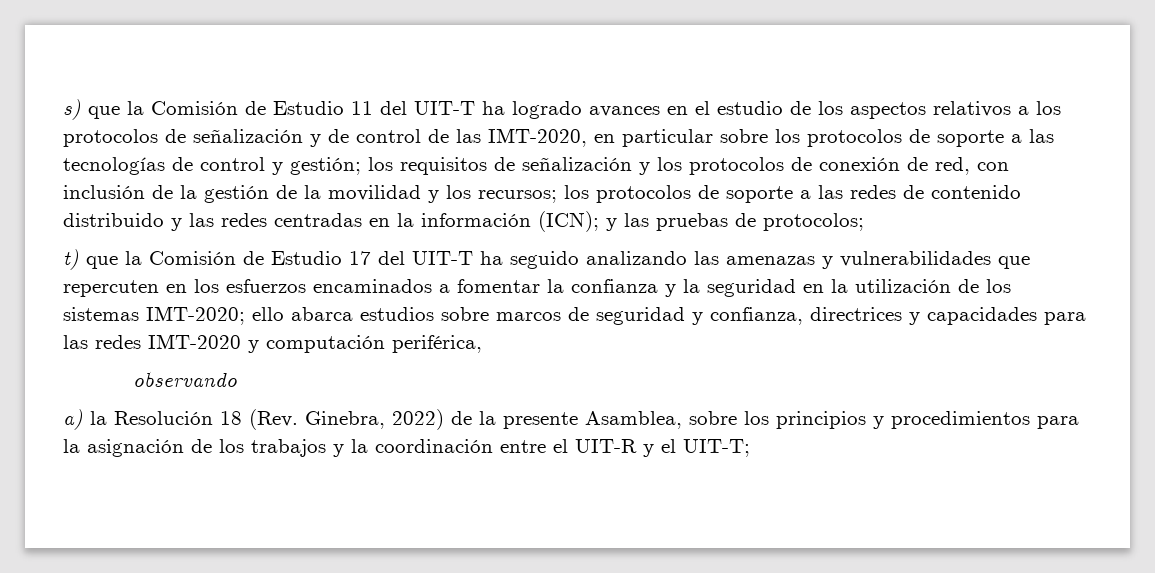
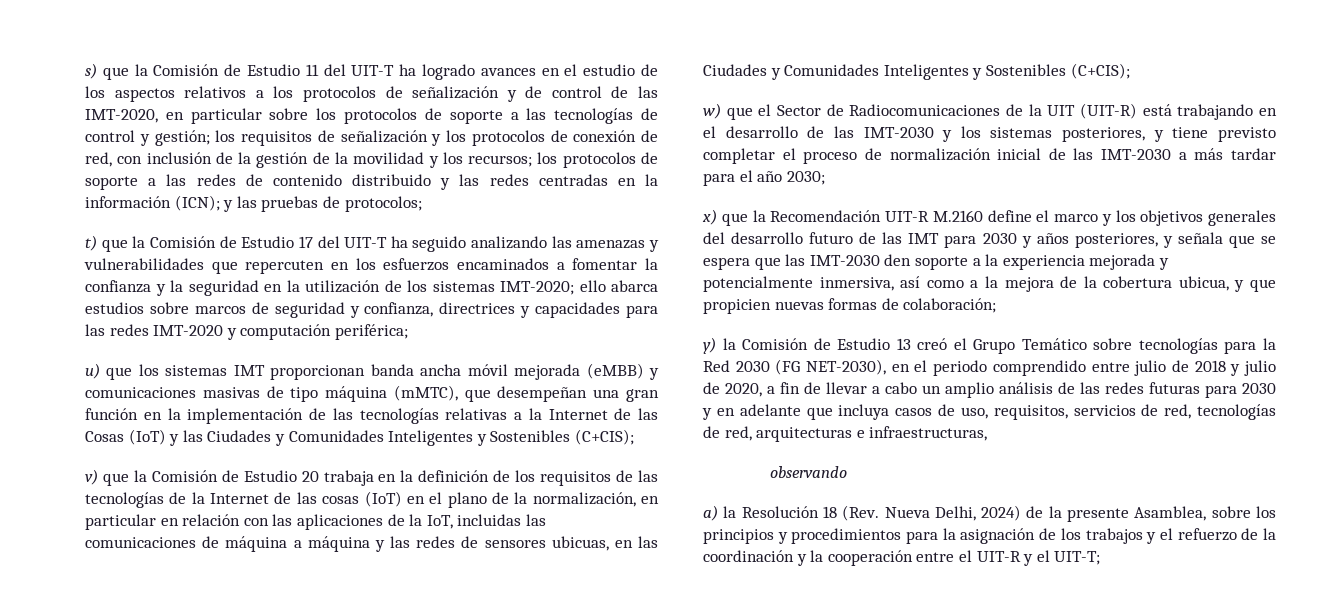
[392,335,482,353] periférica, -> [334,324,408,340] [85,363,659,380] [85,385,659,402] [85,408,658,424] [85,429,634,446] [85,469,658,486] [85,491,659,508] [85,514,546,530] [85,536,658,552] [703,63,1130,80] [703,103,1277,120] [703,126,1276,142] [703,148,1276,164] [703,170,825,186] [702,209,1276,226] [703,232,1276,248] [703,254,1169,270] [703,276,1276,292] [703,298,997,314] [703,337,1276,354] [703,359,1276,376] [703,382,1276,398] [702,404,1276,420] [703,426,988,442] periférica; // u) que los sistemas IMT proporcionan banda ancha móvil mejorada (eMBB) y comunicaciones masivas de tipo máquina (mMTC), que desempeñan una gran función en la implementación de las tecnologías relativas a la Internet de las Cosas (IoT) y las Ciudades y Comunidades Inteligentes y Sostenibles (C+CIS); // v) que la Comisión de Estudio 20 trabaja en la definición de los requisitos de las tecnologías de la Internet de las cosas (IoT) en el plano de la normalización, en particular en relación con las aplicaciones de la IoT, incluidas las comunicaciones de máquina a máquina y las redes de sensores ubicuas, en las Ciudades y Comunidades Inteligentes y Sostenibles (C+CIS); // w) que el Sector de Radiocomunicaciones de la UIT (UIT-R) está trabajando en el desarrollo de las IMT-2030 y los sistemas posteriores, y tiene previsto completar el proceso de normalización inicial de las IMT-2030 a más tardar para el año 2030; // x) que la Recomendación UIT-R M.2160 define el marco y los objetivos generales del desarrollo futuro de las IMT para 2030 y años posteriores, y señala que se espera que las IMT-2030 den soporte a la experiencia mejorada y potencialmente inmersiva, así como a la mejora de la cobertura ubicua, y que propicien nuevas formas de colaboración; // y) la Comisión de Estudio 13 creó el Grupo Temático sobre tecnologías para la Red 2030 (FG NET-2030), en el periodo comprendido entre julio de 2018 y julio de 2020, a fin de llevar a cabo un amplio análisis de las redes futuras para 2030 y en adelante que incluya casos de uso, requisitos, servicios de red, tecnologías de red, arquitecturas e infraestructuras,
[305,409,444,430] Ginebra, 2022) -> [884,505,1022,521] Nueva Delhi, 2024)
[351,439,493,453] la coordinación -> [1159,528,1276,541] [703,550,913,566] el refuerzo de la coordinación y la cooperación

